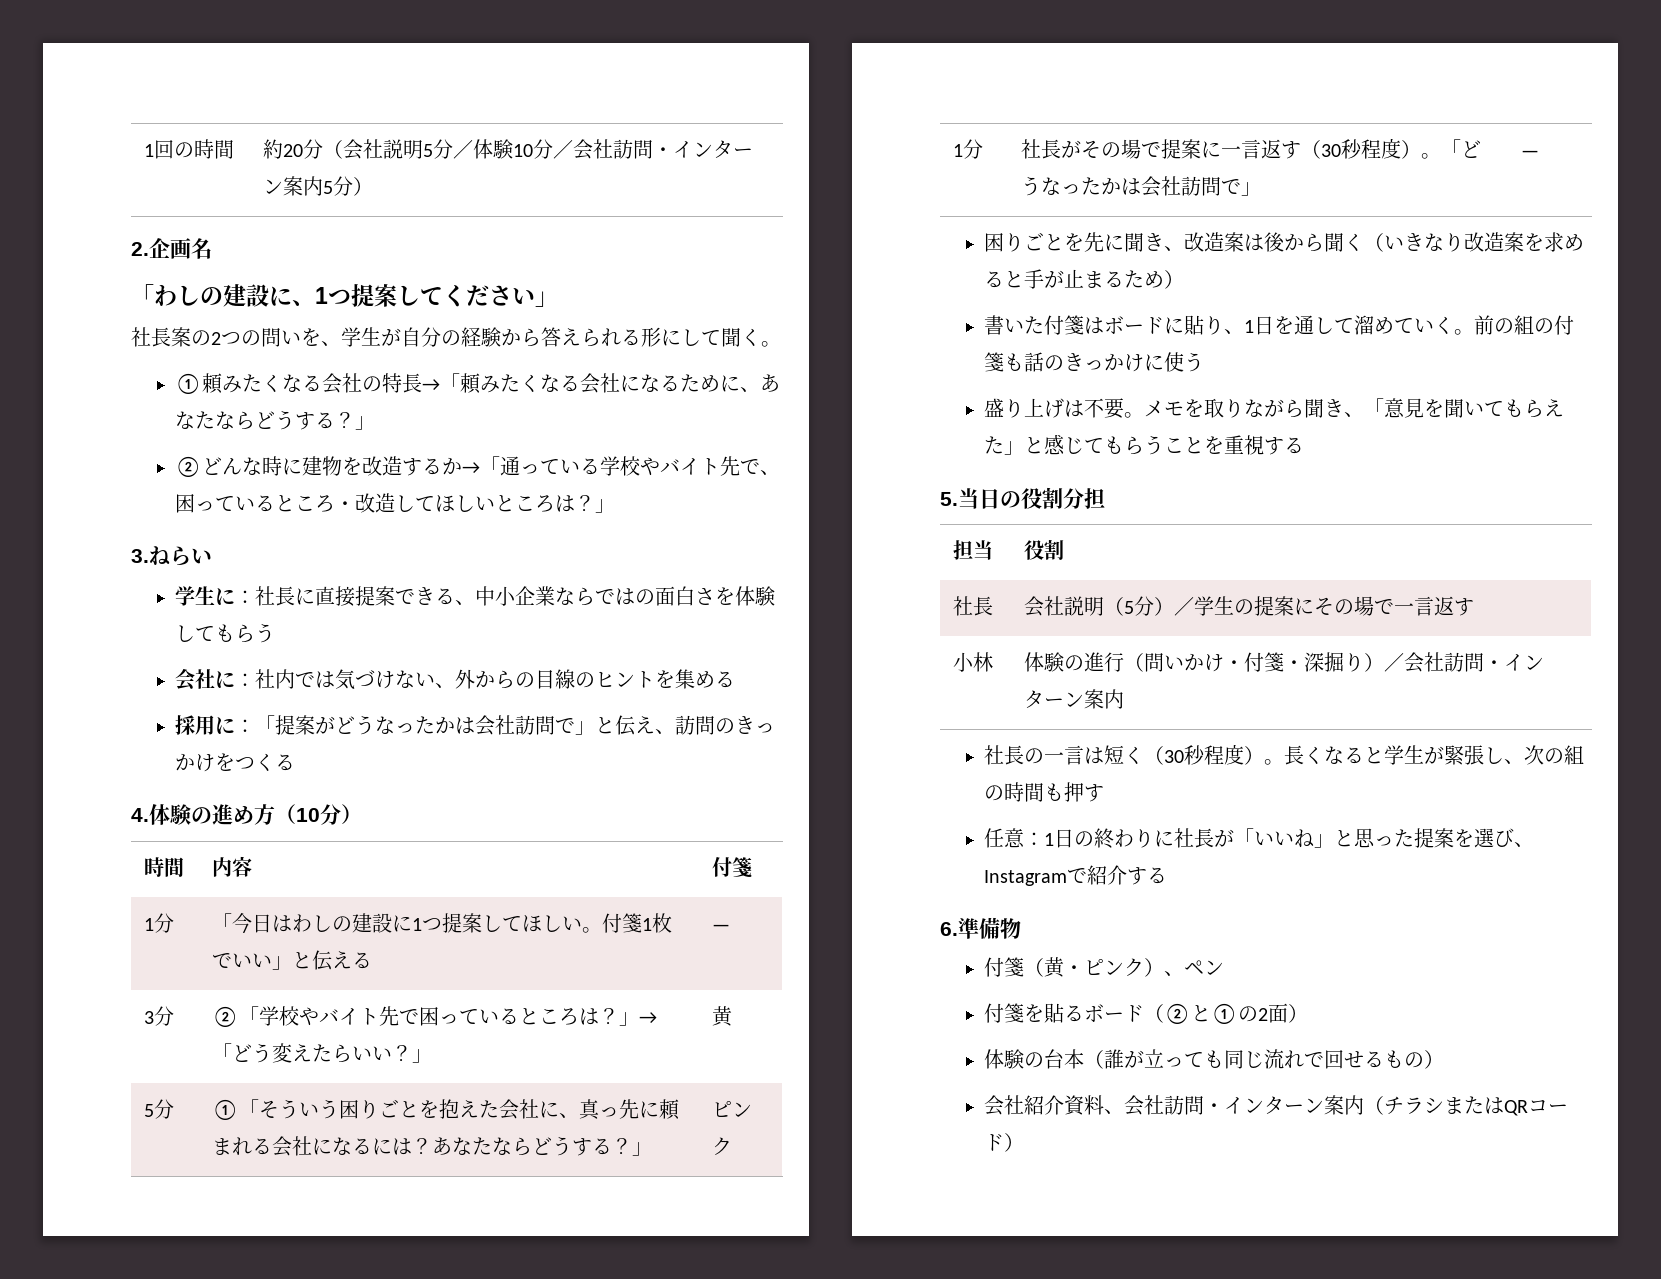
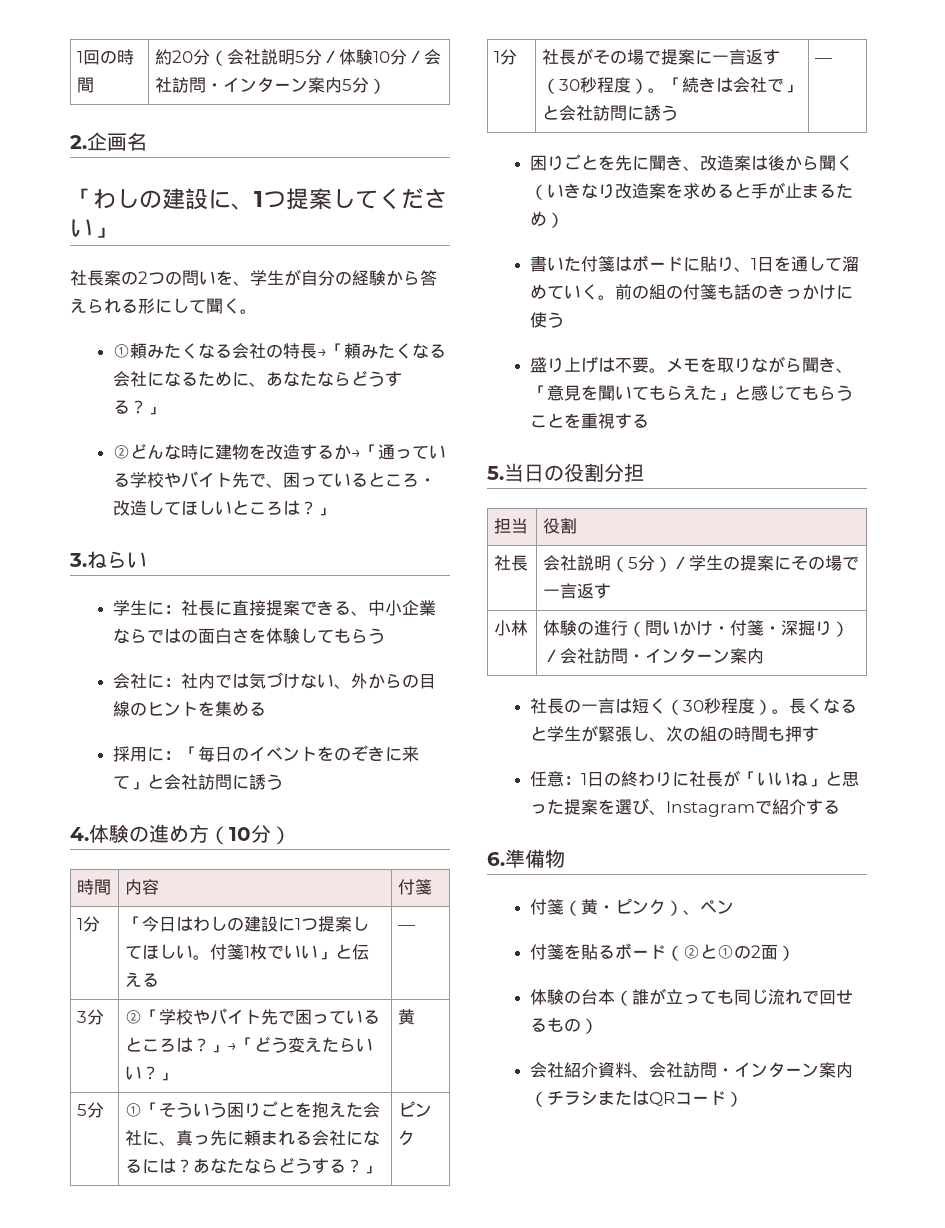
[275,715,776,736] [175,753,296,772] 提案がどうなったかは会社訪問で」と伝え、訪問のきっかけをつくる -> [198,745,420,762] [113,774,284,790] 毎日のイベントをのぞきに来て」と会社訪問に誘う
[1461,140,1482,158] [1021,176,1262,197] どうなったかは会社訪問で」 -> [682,77,802,93] [542,105,679,121] 続きは会社で」と会社訪問に誘う

